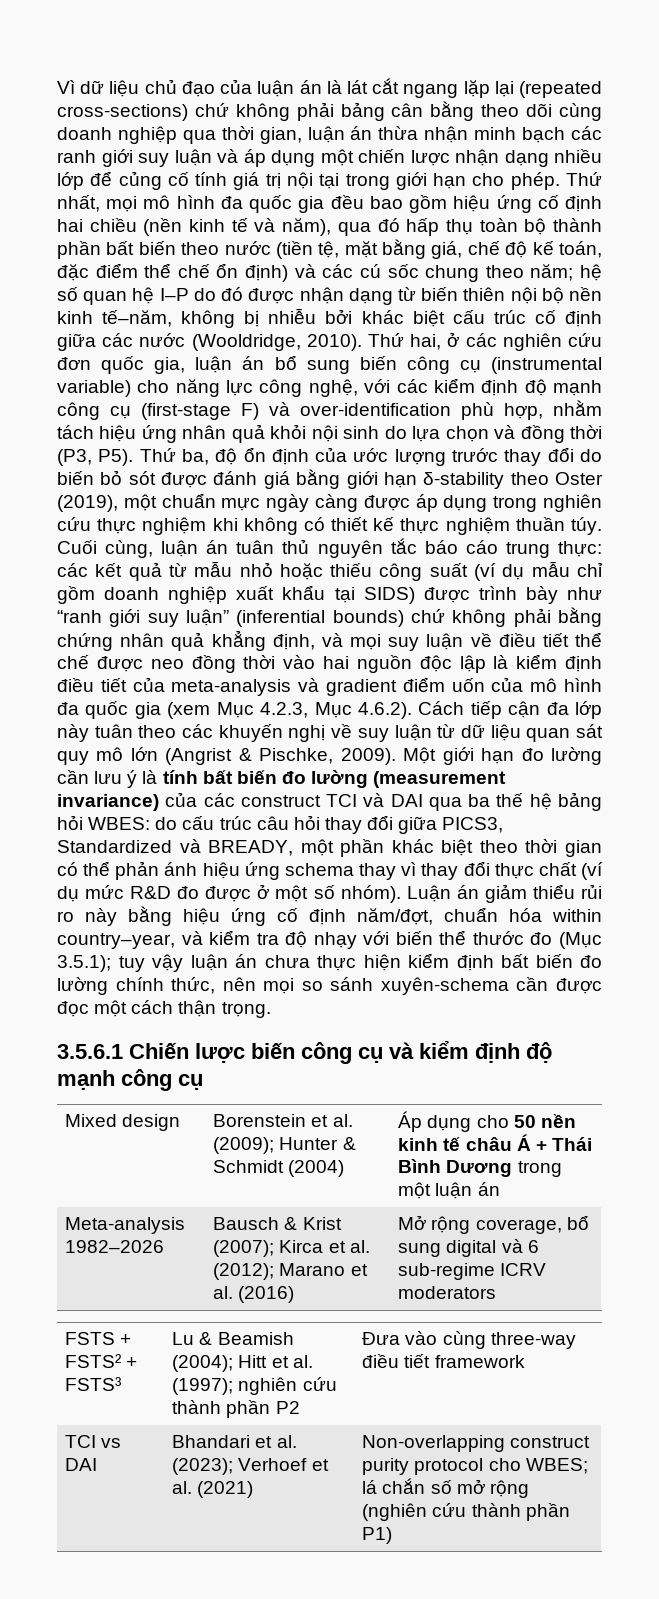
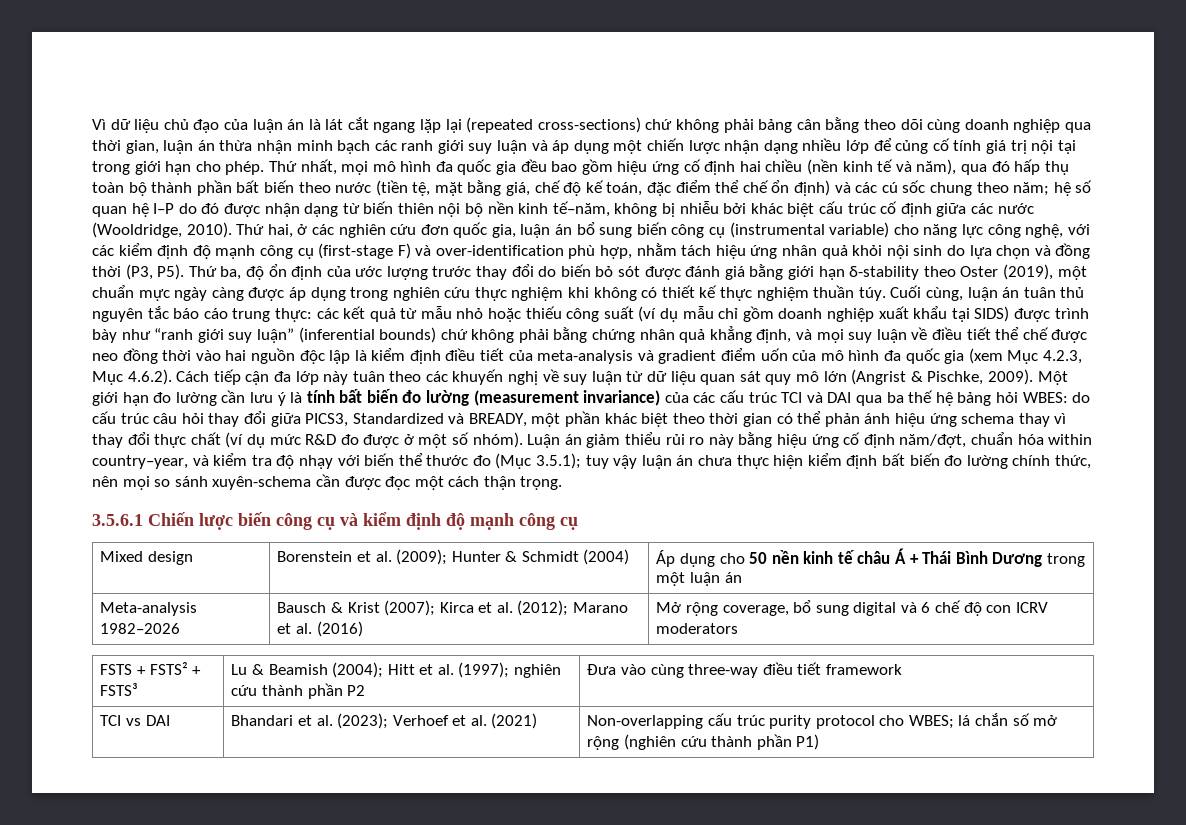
[240,795,321,807] construct -> [720,390,777,403] cấu trúc
[398,1263,496,1280] sub-regime -> [935,600,1012,616] chế độ con
[510,1436,591,1448] construct -> [707,713,765,726] cấu trúc

